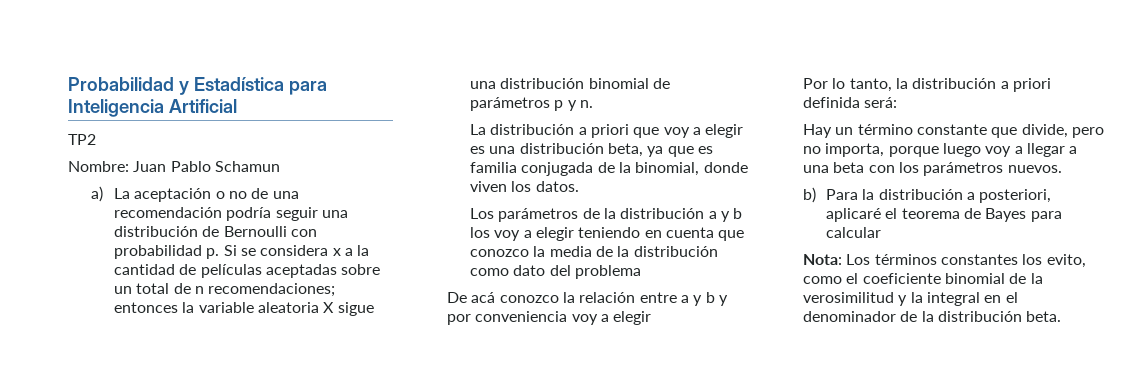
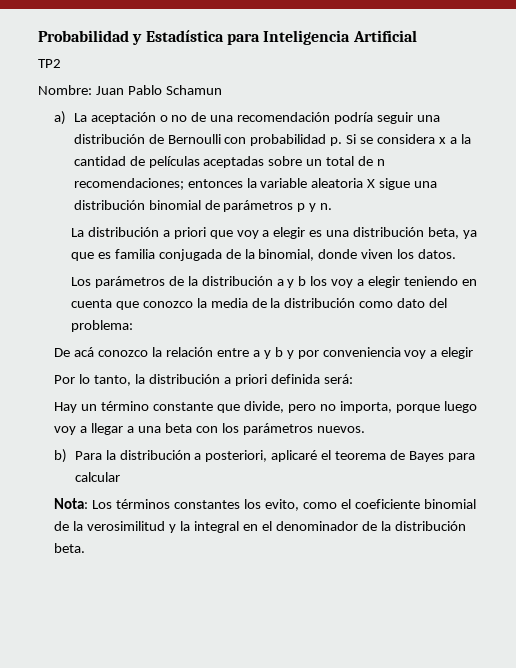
[575,265,642,279] problema -> [70,320,133,332] problema:

